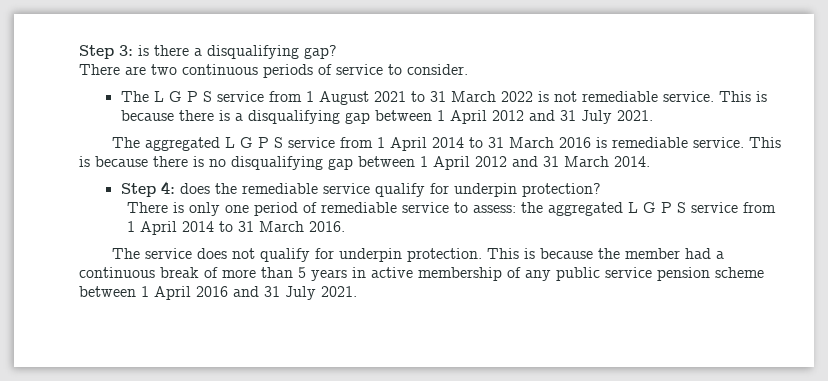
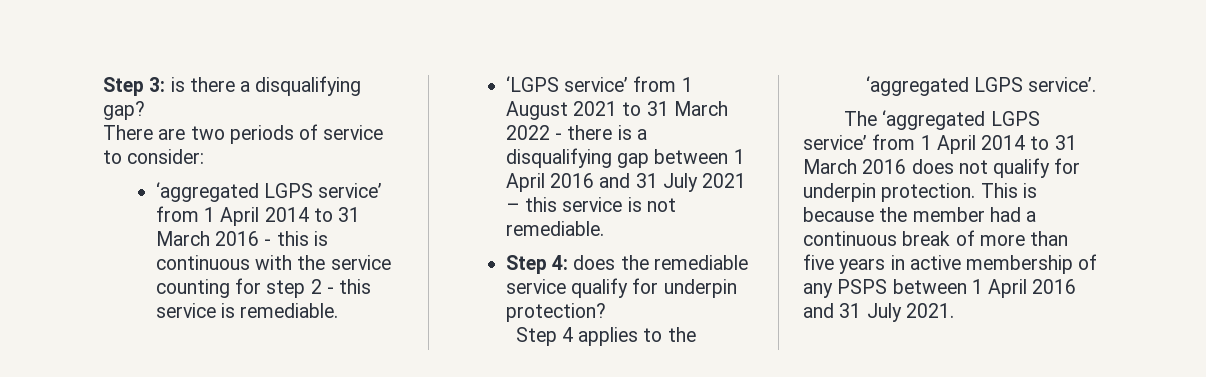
[182,64,258,75] continuous -> (225, 133) none
[407,64,468,75] [120,91,264,102] consider. // The L G P S service -> [127,149,205,164] [155,182,383,202] [155,206,361,226] [155,231,328,246] [155,255,391,270] [155,278,372,298] [155,303,339,318] [505,76,629,92] consider: // ‘aggregated LGPS service’ from 1 April 2014 to 31 March 2016 - this is continuous with the service counting for step 2 - this service is remediable. // ‘LGPS service’
[537,91,767,102] [120,110,174,121] is not remediable service. This is because -> [555,133,563,140] -
[491,110,653,124] [112,137,782,151] [79,156,650,170] 2012 and 31 July 2021. // The aggregated L G P S service from 1 April 2014 to 31 March 2016 is remediable service. This is because there is no disqualifying gap between 1 April 2012 and 31 March 2014. -> [550,173,747,192] [505,197,676,212] [505,221,604,236] 2016 and 31 July 2021 – this service is not remediable.
[127,202,777,216] [127,221,346,235] [112,248,193,259] There is only one period of remediable service to assess: the aggregated L G P S service from 1 April 2014 to 31 March 2016. // The service -> [515,327,696,346] [865,76,1097,96] [844,110,1040,130] [803,134,1077,154] [803,159,907,174] Step 4 applies to the ‘aggregated LGPS service’. // The ‘aggregated LGPS service’ from 1 April 2014 to 31 March 2016
[298,267,306,278] 5 -> [803,254,834,270] five
[556,267,764,281] public service pension scheme -> [837,279,888,294] PSPS

